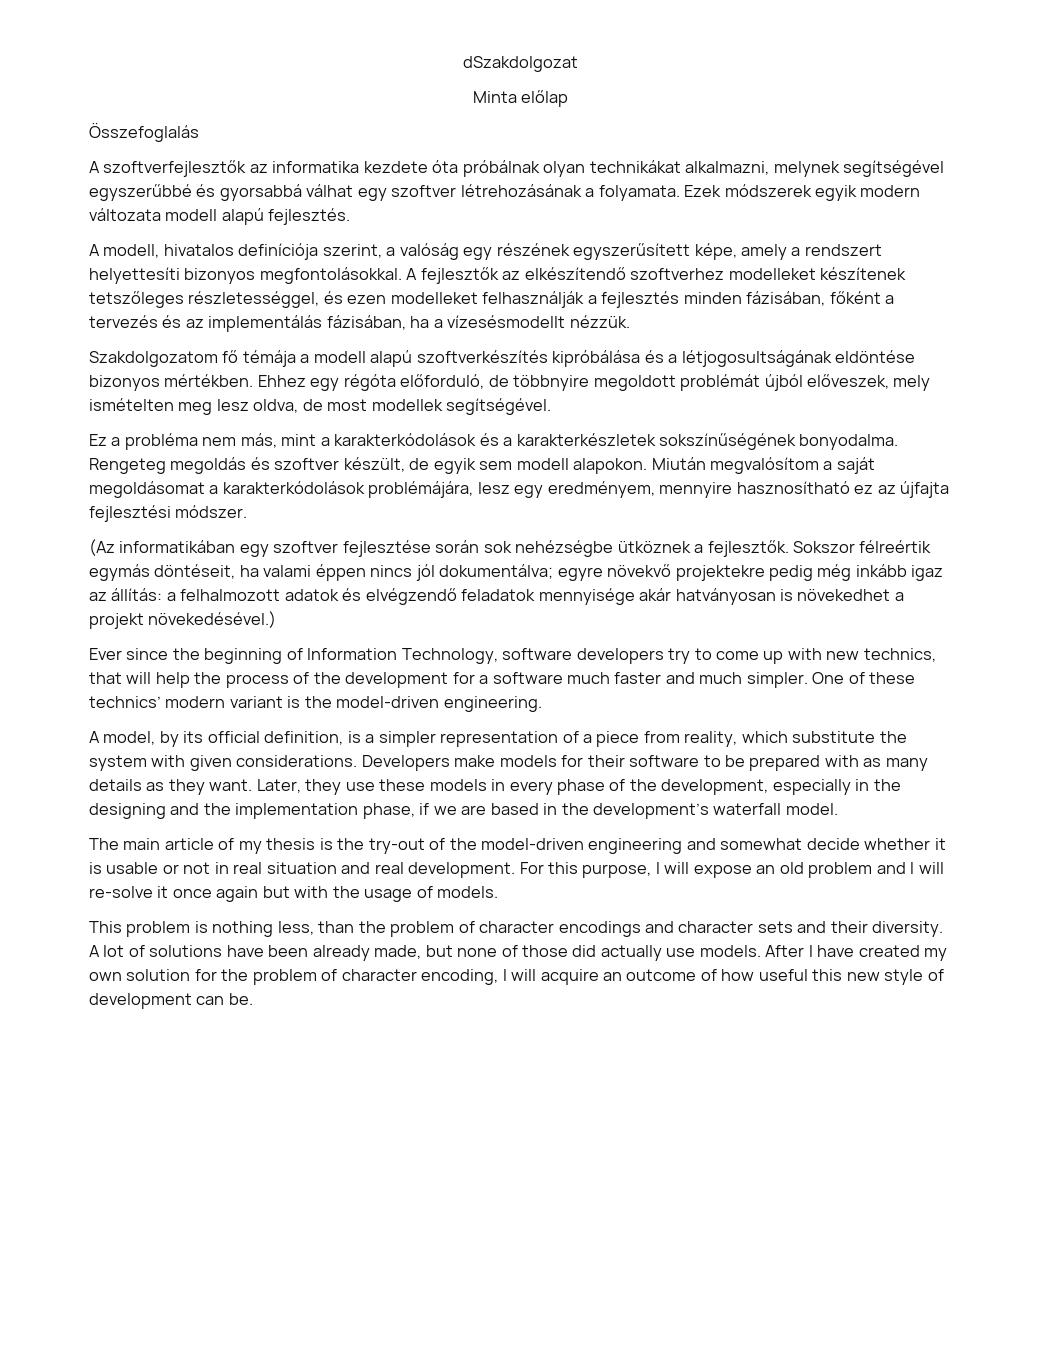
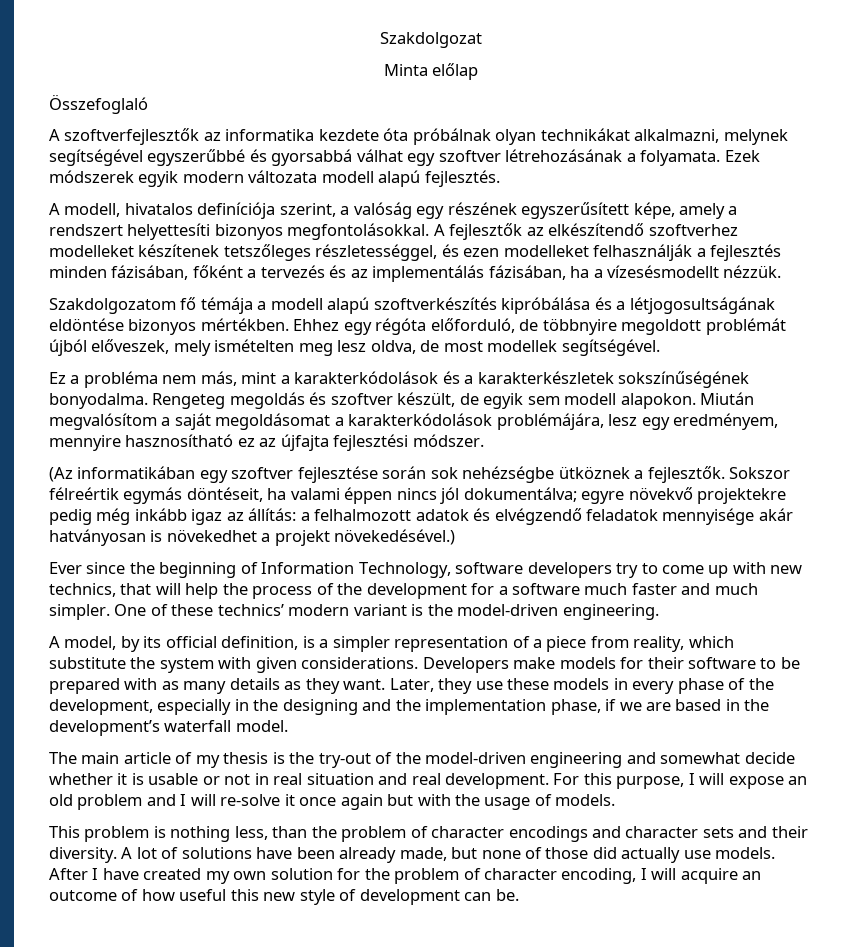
[463,56,578,72] dSzakdolgozat -> [380,32,482,48] Szakdolgozat
[89,123,199,142] Összefoglalás -> [49,94,148,114] Összefoglaló

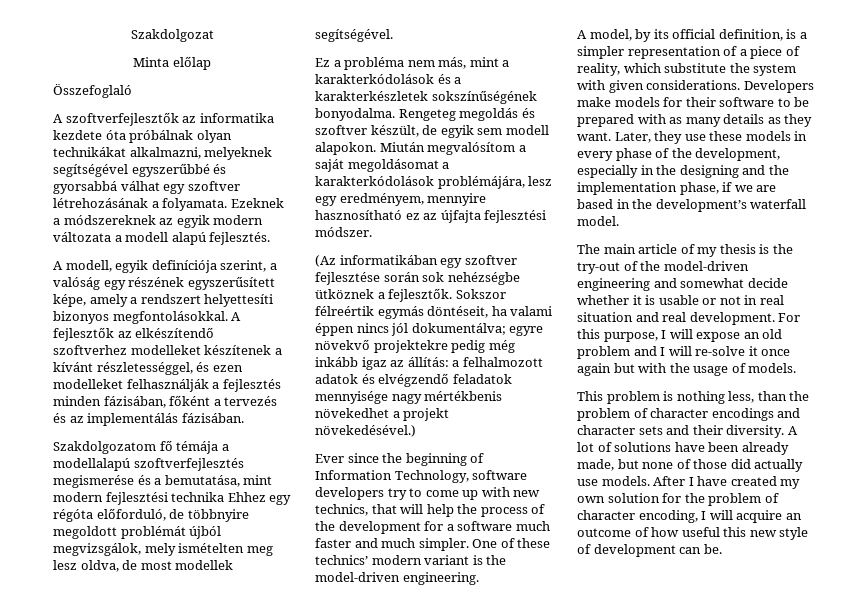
[723,129,788,145] melynek -> [204,147,273,160] melyeknek
[724,150,760,162] [49,170,134,183] Ezek módszerek -> [230,198,284,208] [53,215,174,225] Ezeknek a módszereknek az
(318, 176) none -> [114,235,122,242] a
[124,203,193,215] hivatalos -> [115,260,149,273] egyik
[223,244,311,261] tetszőleges -> [274,348,282,355] [53,362,93,372] a kívánt
[488,265,782,280] fázisában, ha a vízesésmodellt nézzük. -> [181,413,244,423] fázisában.
[270,297,775,314] [49,318,289,335] modell alapú szoftverkészítés kipróbálása és a létjogosultságának eldöntése bizonyos mértékben. -> [53,458,244,471] [53,475,273,488] [53,492,225,505] modellalapú szoftverfejlesztés megismerése és a bemutatása, mint modern fejlesztési technika
[91,339,170,354] előveszek, -> [53,543,141,556] megvizsgálok,
[758,508,793,521] [49,529,163,546] akár hatványosan is -> [391,391,503,404] nagy mértékbenis
[590,636,629,648] from -> [785,46,800,56] of

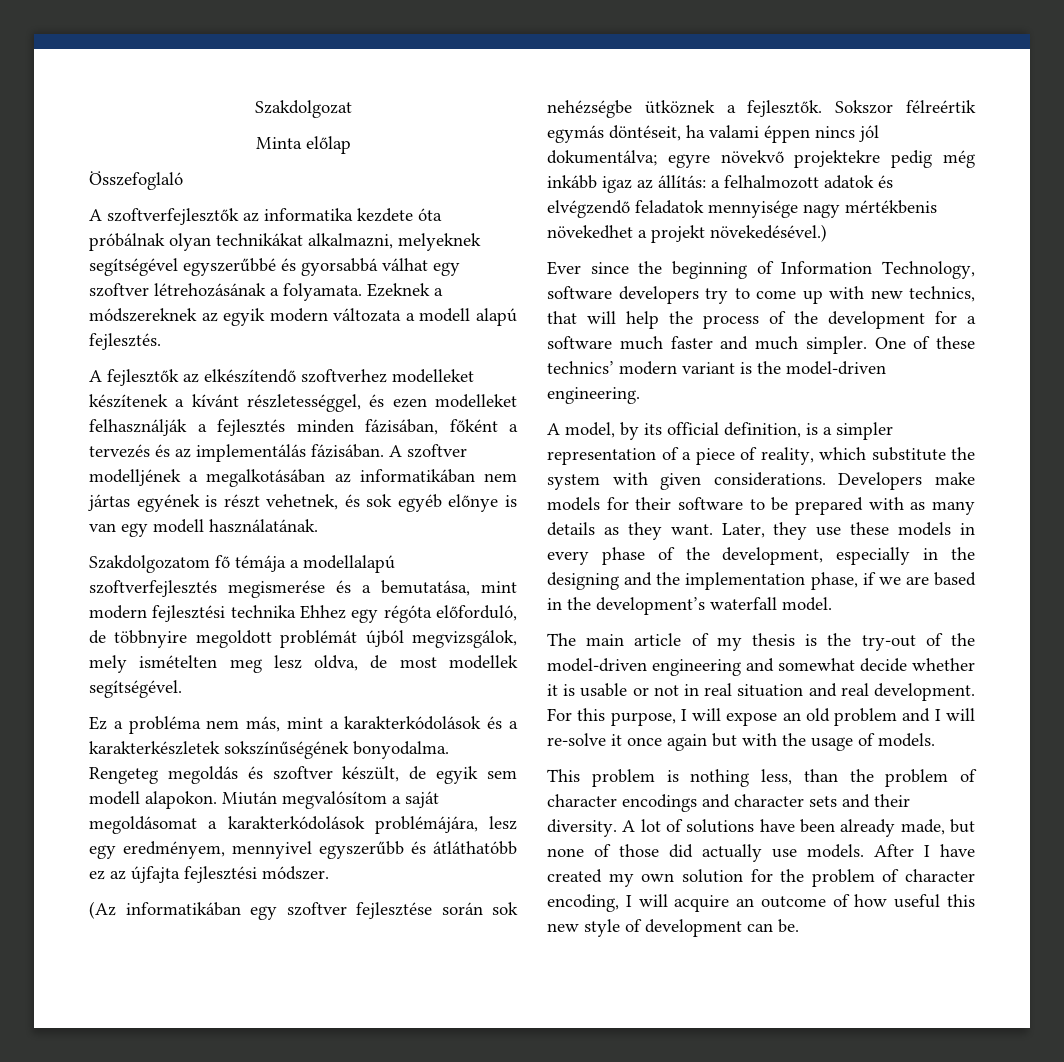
[65,260,277,273] [53,276,275,290] [53,294,274,307] [53,311,242,324] modell, egyik definíciója szerint, a valóság egy részének egyszerűsített képe, amely a rendszert helyettesíti bizonyos megfontolásokkal. A -> (102, 376) none
(244, 418) none -> [389,444,467,458] [89,469,517,487] [88,494,517,512] [89,519,318,537] A szoftver modelljének a megalkotásában az informatikában nem jártas egyének is részt vehetnek, és sok egyéb előnye is van egy modell használatának.
[427,193,487,206] [315,210,402,220] mennyire hasznosítható -> [232,841,517,859] mennyivel egyszerűbb és átláthatóbb

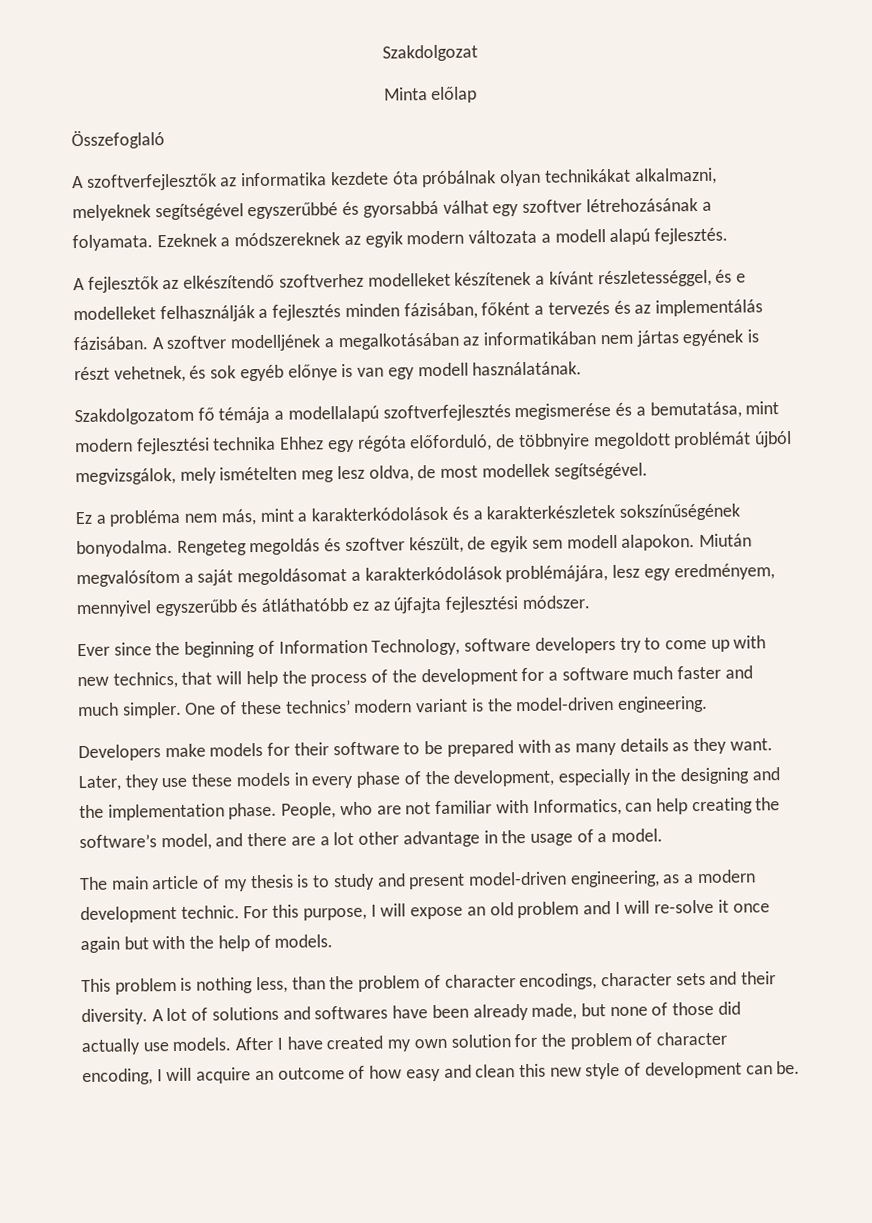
[392,398,427,408] ezen -> [735,273,746,283] e
[89,901,518,920] [547,100,976,118] [547,125,879,143] [547,150,975,168] [547,175,893,193] [547,200,937,218] [547,224,827,243] // (Az informatikában egy szoftver fejlesztése során sok nehézségbe ütköznek a fejlesztők. Sokszor félreértik egymás döntéseit, ha valami éppen nincs jól dokumentálva; egyre növekvő projektekre pedig még inkább igaz az állítás: a felhalmozott adatok és elvégzendő feladatok mennyisége nagy mértékbenis növekedhet a projekt növekedésével.) -> (590, 602) none
[547,422,893,440] [547,447,975,465] [547,472,826,490] A model, by its official definition, is a simpler representation of a piece of reality, which substitute the system with given considerations. -> (708, 704) none
[810,572,976,590] [547,597,777,615] phase, if we are based in the development’s waterfall -> [228,797,781,820] [79,829,608,851] phase. People, who are not familiar with Informatics, can help creating the software’s model, and there are a lot other advantage in the usage of a
[827,633,975,651] [547,658,975,676] [547,683,975,701] the try-out of the model-driven engineering and somewhat decide whether it is usable or not in real situation and real development. -> [312,869,756,891] [80,905,240,924] to study and present model-driven engineering, as a modern development technic.
[811,737,853,751] usage -> [217,935,250,952] help
[622,794,730,812] encodings and -> [519,973,598,991] encodings,
(755, 826) none -> [282,1005,389,1020] and softwares
[894,894,941,908] useful -> [405,1064,516,1082] easy and clean

